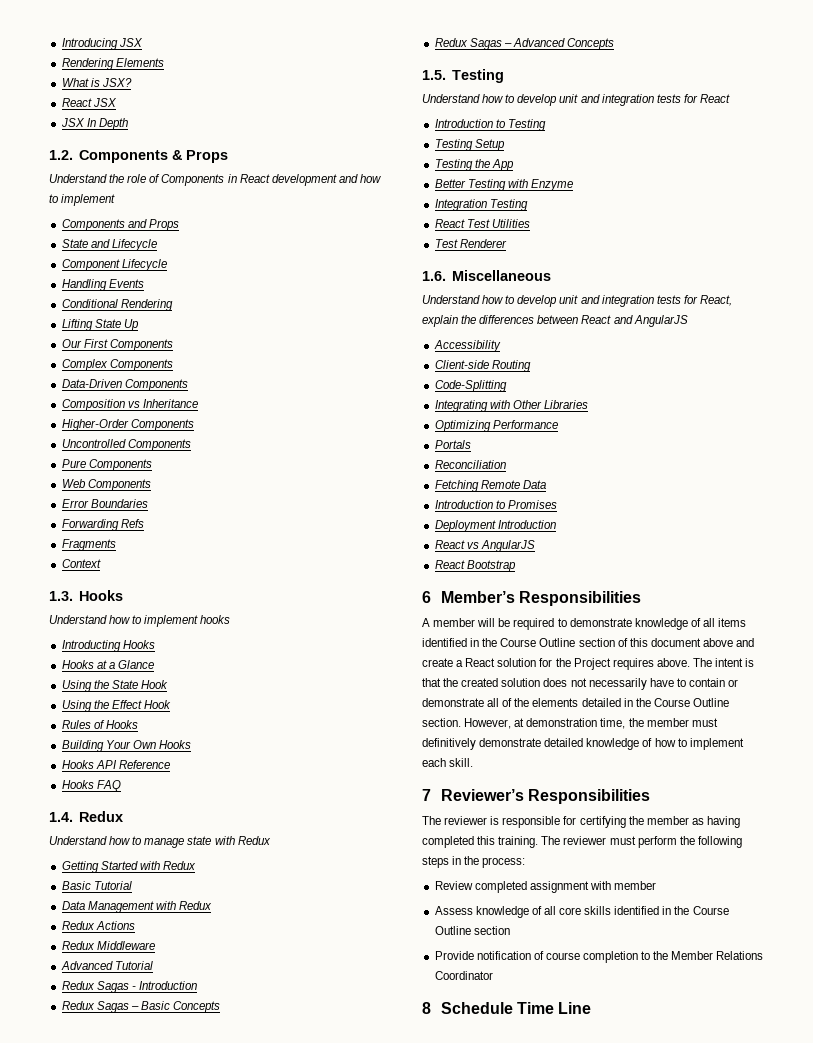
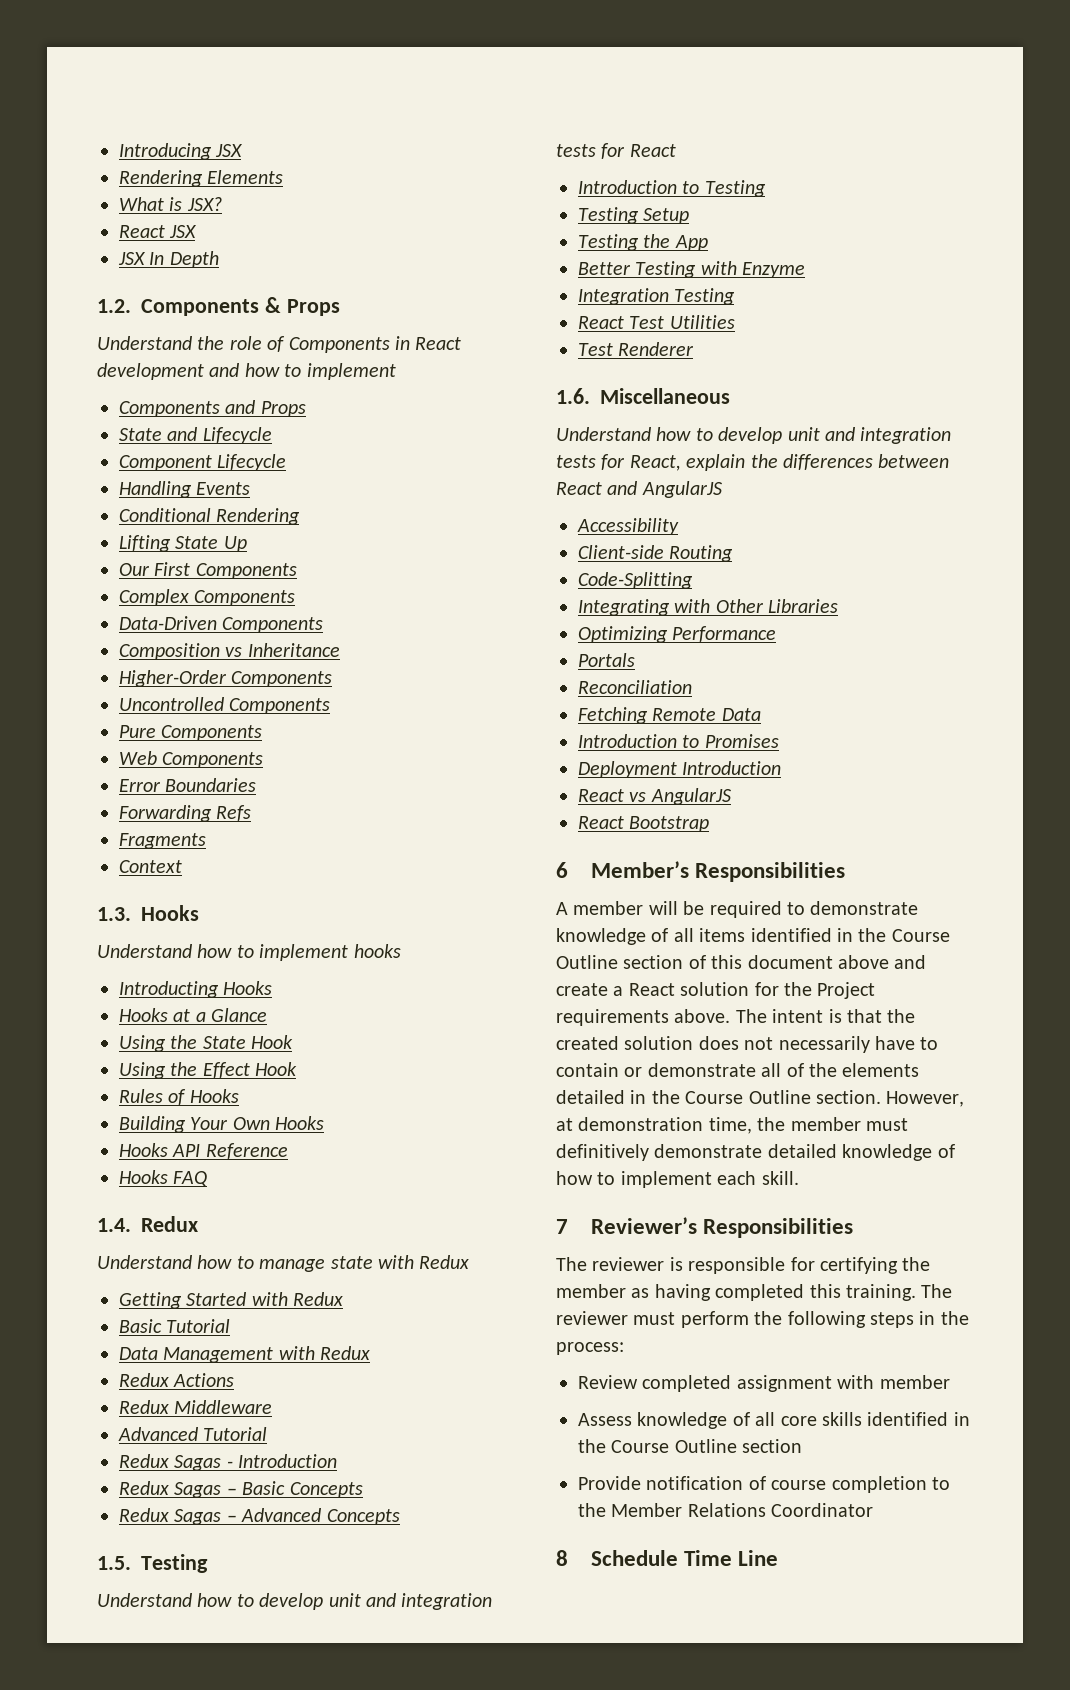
[612,658,654,670] requires -> [556,1009,669,1026] requirements

